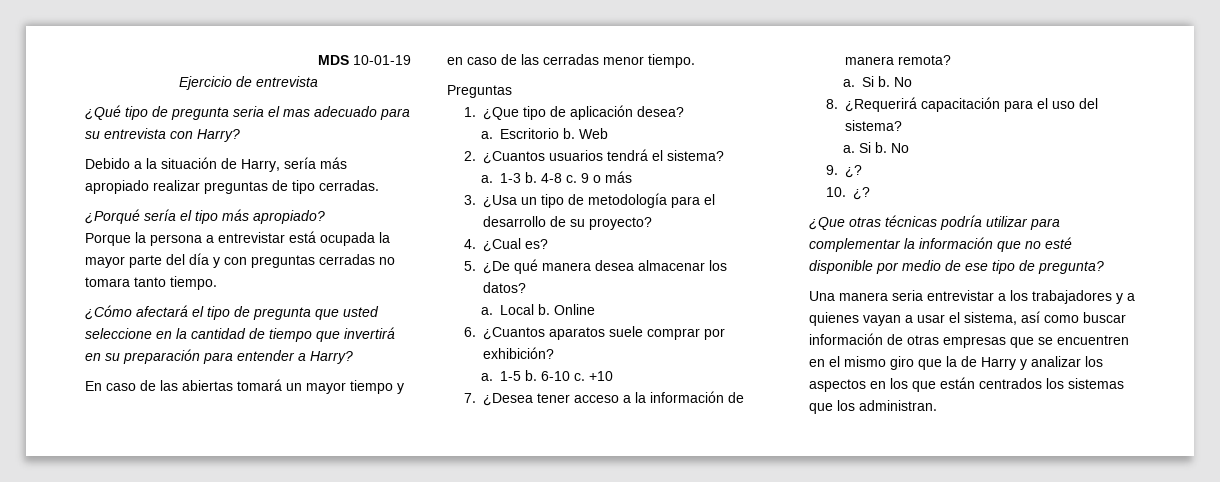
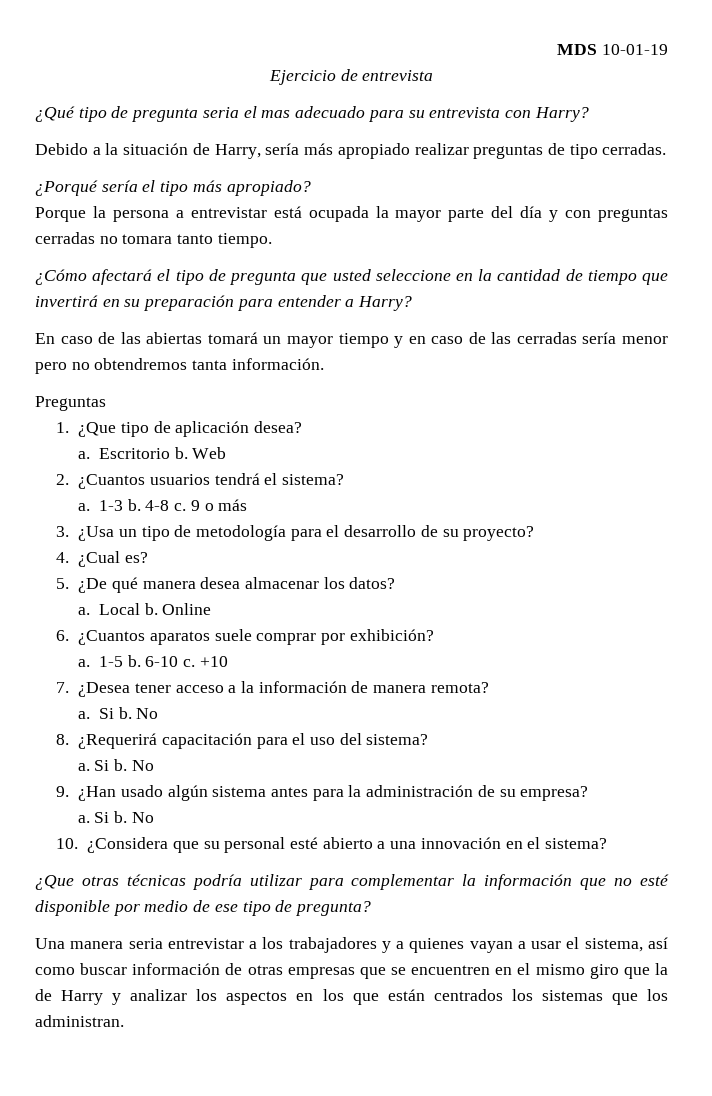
[603,54,695,68] menor tiempo. -> [582,332,668,344] [35,358,324,374] sería menor pero no obtendremos tanta información.
[845,165,863,178] [826,187,871,200] ¿? // 10. ¿? -> [78,785,589,801] [77,811,154,823] [56,837,608,853] ¿Han usado algún sistema antes para la administración de su empresa? // a. Si b. No // 10. ¿Considera que su personal esté abierto a una innovación en el sistema?

